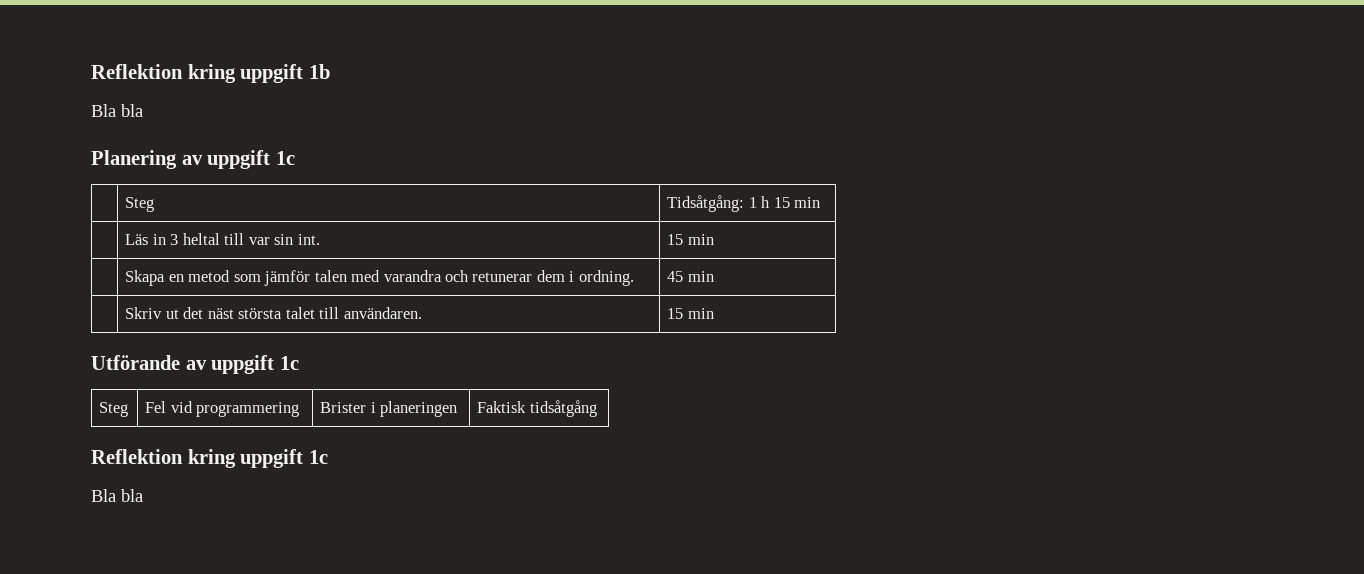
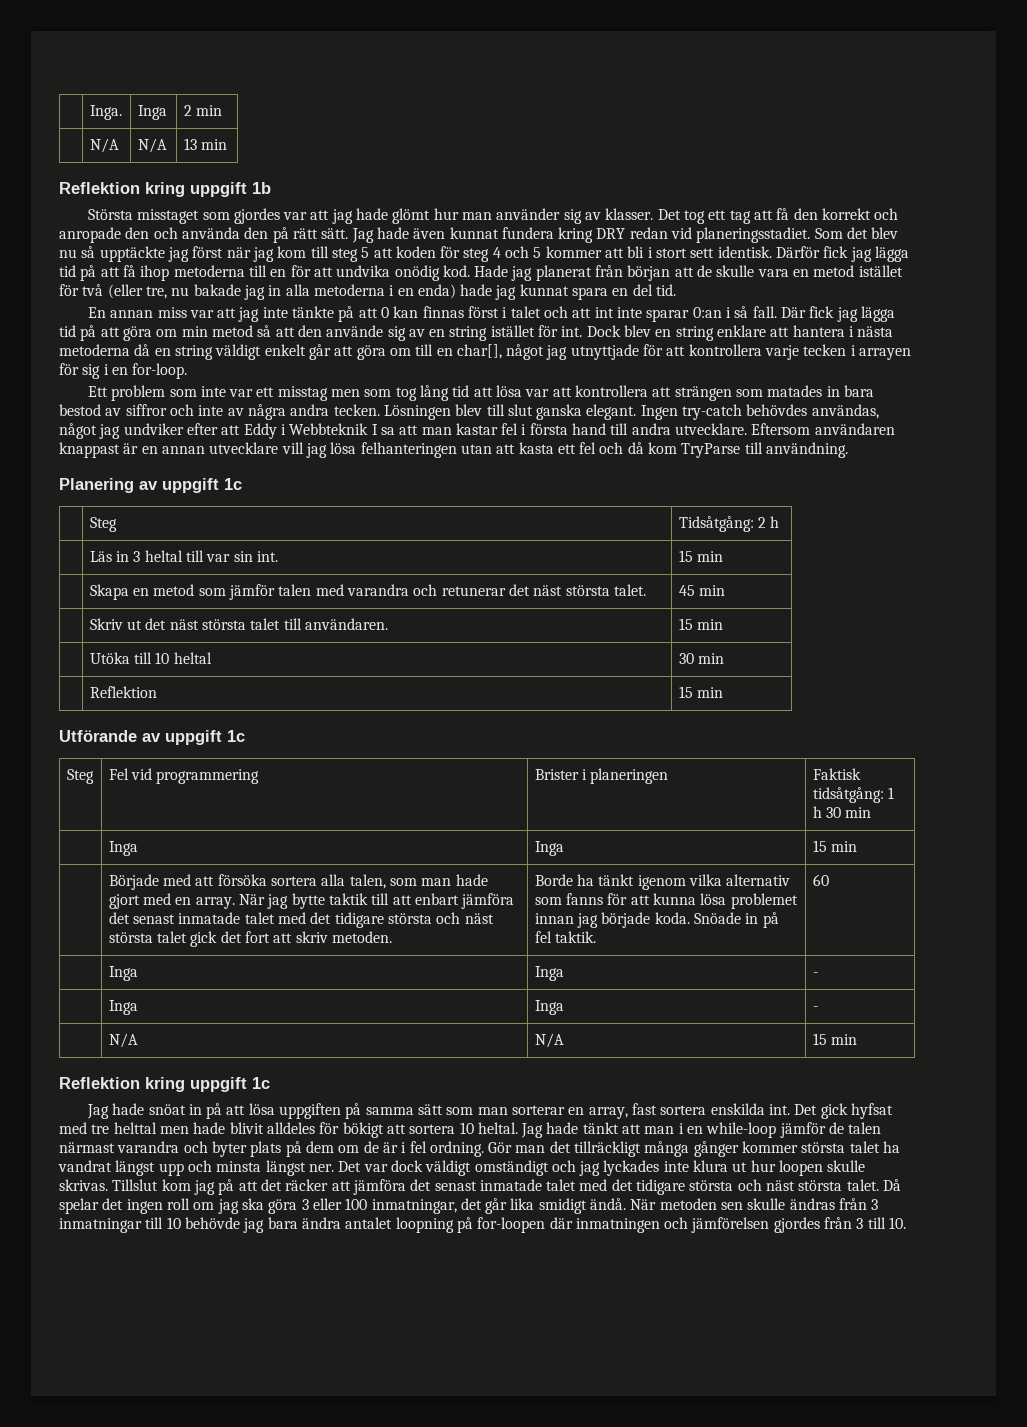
[91,64,330,83] [91,104,143,117] Reflektion kring uppgift 1b // Bla bla -> [89,105,122,120] [137,105,167,120] [183,105,223,116] [89,138,119,153] [137,138,167,153] [183,138,228,150] [59,182,271,197] [87,208,899,224] [59,227,899,243] [59,246,909,262] [59,265,903,281] [59,284,677,300] [87,306,895,322] [59,325,894,341] [59,344,912,360] [59,363,188,379] [87,385,874,401] [59,404,879,420] [59,423,895,439] [59,442,849,458] | Inga. | Inga | 2 min // | N/A | N/A | 13 min // Reflektion kring uppgift 1b // Största misstaget som gjordes var att jag hade glömt hur man använder sig av klasser. Det tog ett tag att få den korrekt och anropade den och använda den på rätt sätt. Jag hade även kunnat fundera kring DRY redan vid planeringsstadiet. Som det blev nu så upptäckte jag först när jag kom till steg 5 att koden för steg 4 och 5 kommer att bli i stort sett identisk. Därför fick jag lägga tid på att få ihop metoderna till en för att undvika onödig kod. Hade jag planerat från början att de skulle vara en metod istället för två (eller tre, nu bakade jag in alla metoderna i en enda) hade jag kunnat spara en del tid. // En annan miss var att jag inte tänkte på att 0 kan finnas först i talet och att int inte sparar 0:an i så fall. Där fick jag lägga tid på att göra om min metod så att den använde sig av en string istället för int. Dock blev en string enklare att hantera i nästa metoderna då en string väldigt enkelt går att göra om till en char[], något jag utnyttjade för att kontrollera varje tecken i arrayen för sig i en for-loop. // Ett problem som inte var ett misstag men som tog lång tid att lösa var att kontrollera att strängen som matades in bara bestod av siffror och inte av några andra tecken. Lösningen blev till slut ganska elegant. Ingen try-catch behövdes användas, något jag undviker efter att Eddy i Webbteknik I sa att man kastar fel i första hand till andra utvecklare. Eftersom användaren knappast är en annan utvecklare vill jag lösa felhanteringen utan att kasta ett fel och då kom TryParse till användning.
[748,196,821,208] 1 h 15 min -> [758,516,780,528] 2 h
[536,270,634,286] dem i ordning. -> [508,584,646,596] det näst största talet.
(714, 313) none -> [89,652,212,664] [678,653,725,664] [89,686,157,698] [678,686,724,698] // | Utöka till 10 heltal | 30 min // | Reflektion | 15 min
[529,400,597,417] [91,449,328,468] [91,489,143,502] tidsåtgång // Reflektion kring uppgift 1c // Bla bla -> [812,787,895,803] [812,806,872,818] [108,841,138,856] [534,841,564,856] [812,840,858,852] [108,874,488,890] [108,893,515,909] [108,912,494,928] [108,931,392,947] [534,874,791,890] [534,893,798,909] [534,912,779,928] [534,931,597,943] [812,874,829,886] [108,966,138,981] [534,966,564,981] [812,972,818,977] [108,1000,138,1015] [534,1000,564,1015] [812,1006,818,1011] [108,1033,138,1048] [534,1033,564,1048] [812,1033,858,1045] [59,1077,270,1092] [86,1103,893,1119] [59,1122,882,1138] [59,1141,901,1157] [58,1160,866,1176] [59,1179,902,1195] [59,1198,879,1214] [59,1217,907,1233] tidsåtgång: 1 h 30 min // | Inga | Inga | 15 min // | Började med att försöka sortera alla talen, som man hade gjort med en array. När jag bytte taktik till att enbart jämföra det senast inmatade talet med det tidigare största och näst största talet gick det fort att skriv metoden. | Borde ha tänkt igenom vilka alternativ som fanns för att kunna lösa problemet innan jag började koda. Snöade in på fel taktik. | 60 // | Inga | Inga | - // | Inga | Inga | - // | N/A | N/A | 15 min // Reflektion kring uppgift 1c // Jag hade snöat in på att lösa uppgiften på samma sätt som man sorterar en array, fast sortera enskilda int. Det gick hyfsat med tre helttal men hade blivit alldeles för bökigt att sortera 10 heltal. Jag hade tänkt att man i en while-loop jämför de talen närmast varandra och byter plats på dem om de är i fel ordning. Gör man det tillräckligt många gånger kommer största talet ha vandrat längst upp och minsta längst ner. Det var dock väldigt omständigt och jag lyckades inte klura ut hur loopen skulle skrivas. Tillslut kom jag på att det räcker att jämföra det senast inmatade talet med det tidigare största och näst största talet. Då spelar det ingen roll om jag ska göra 3 eller 100 inmatningar, det går lika smidigt ändå. När metoden sen skulle ändras från 3 inmatningar till 10 behövde jag bara ändra antalet loopning på for-loopen där inmatningen och jämförelsen gjordes från 3 till 10.

